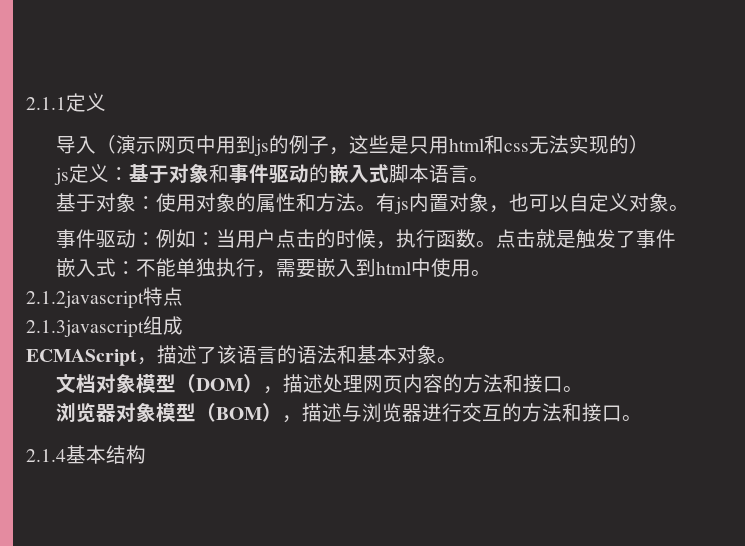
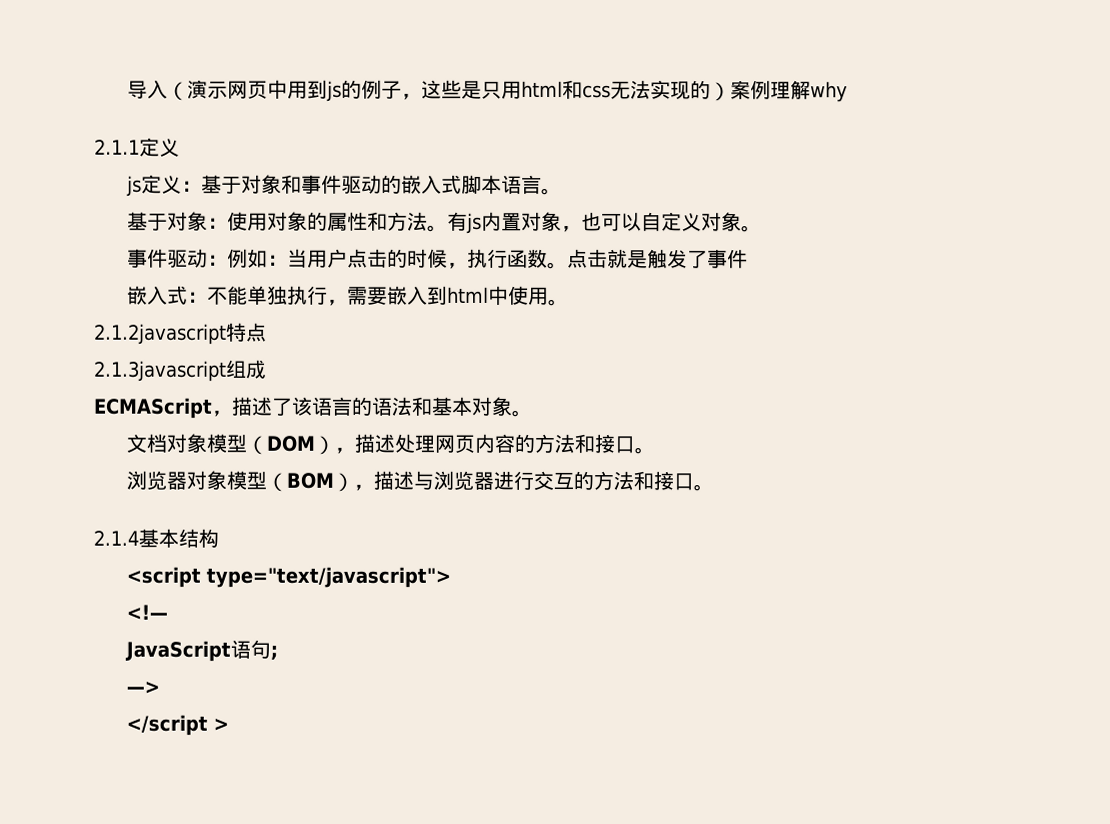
[26,93,106,112] 2.1.1定义 // -> (126, 89) none
(650, 144) none -> [729,80,848,103] [94,137,180,157] 案例理解why // 2.1.1定义
(146, 454) none -> [125,566,451,588] [125,604,168,620] [124,639,278,662] [125,681,160,694] [125,714,229,736] // <script type="text/javascript"> // <!— // JavaScript语句; // —> // </script >

